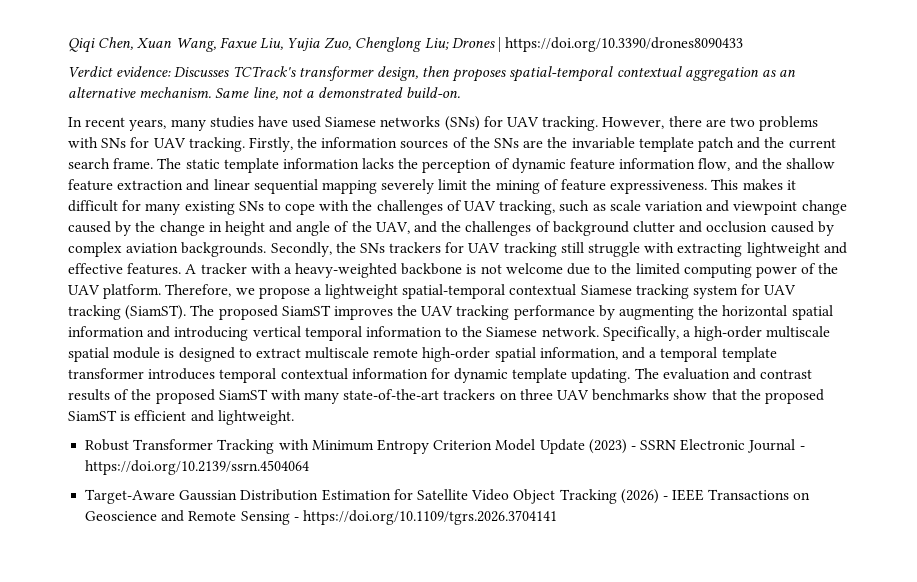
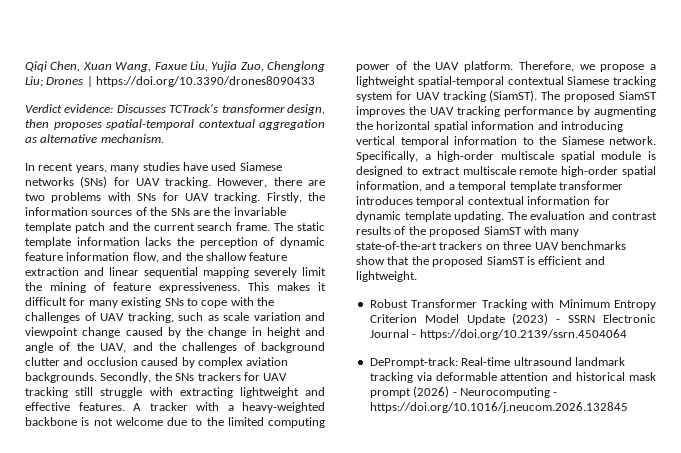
[779,69,797,77] an -> (37, 140) none
[215,87,461,100] Same line, not a demonstrated build-on. -> (164, 138) none
[85,489,811,504] [85,510,557,525] Target-Aware Gaussian Distribution Estimation for Satellite Video Object Tracking (2026) - IEEE Transactions on Geoscience and Remote Sensing - https://doi.org/10.1109/tgrs.2026.3704141 -> [369,357,625,368] [369,372,656,383] [369,386,558,398] [369,402,628,413] DePrompt-track: Real-time ultrasound landmark tracking via deformable attention and historical mask prompt (2026) - Neurocomputing - https://doi.org/10.1016/j.neucom.2026.132845

